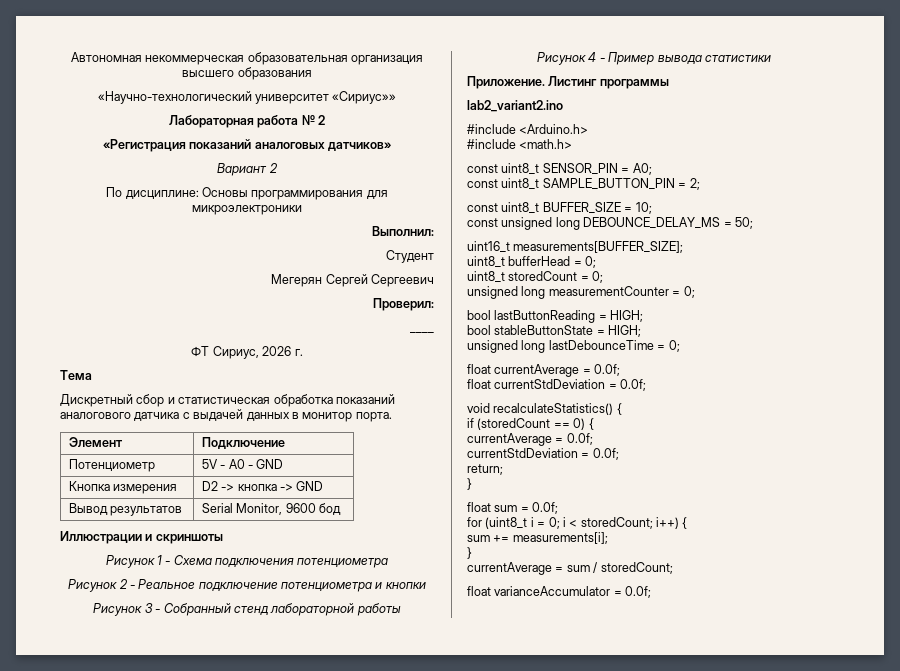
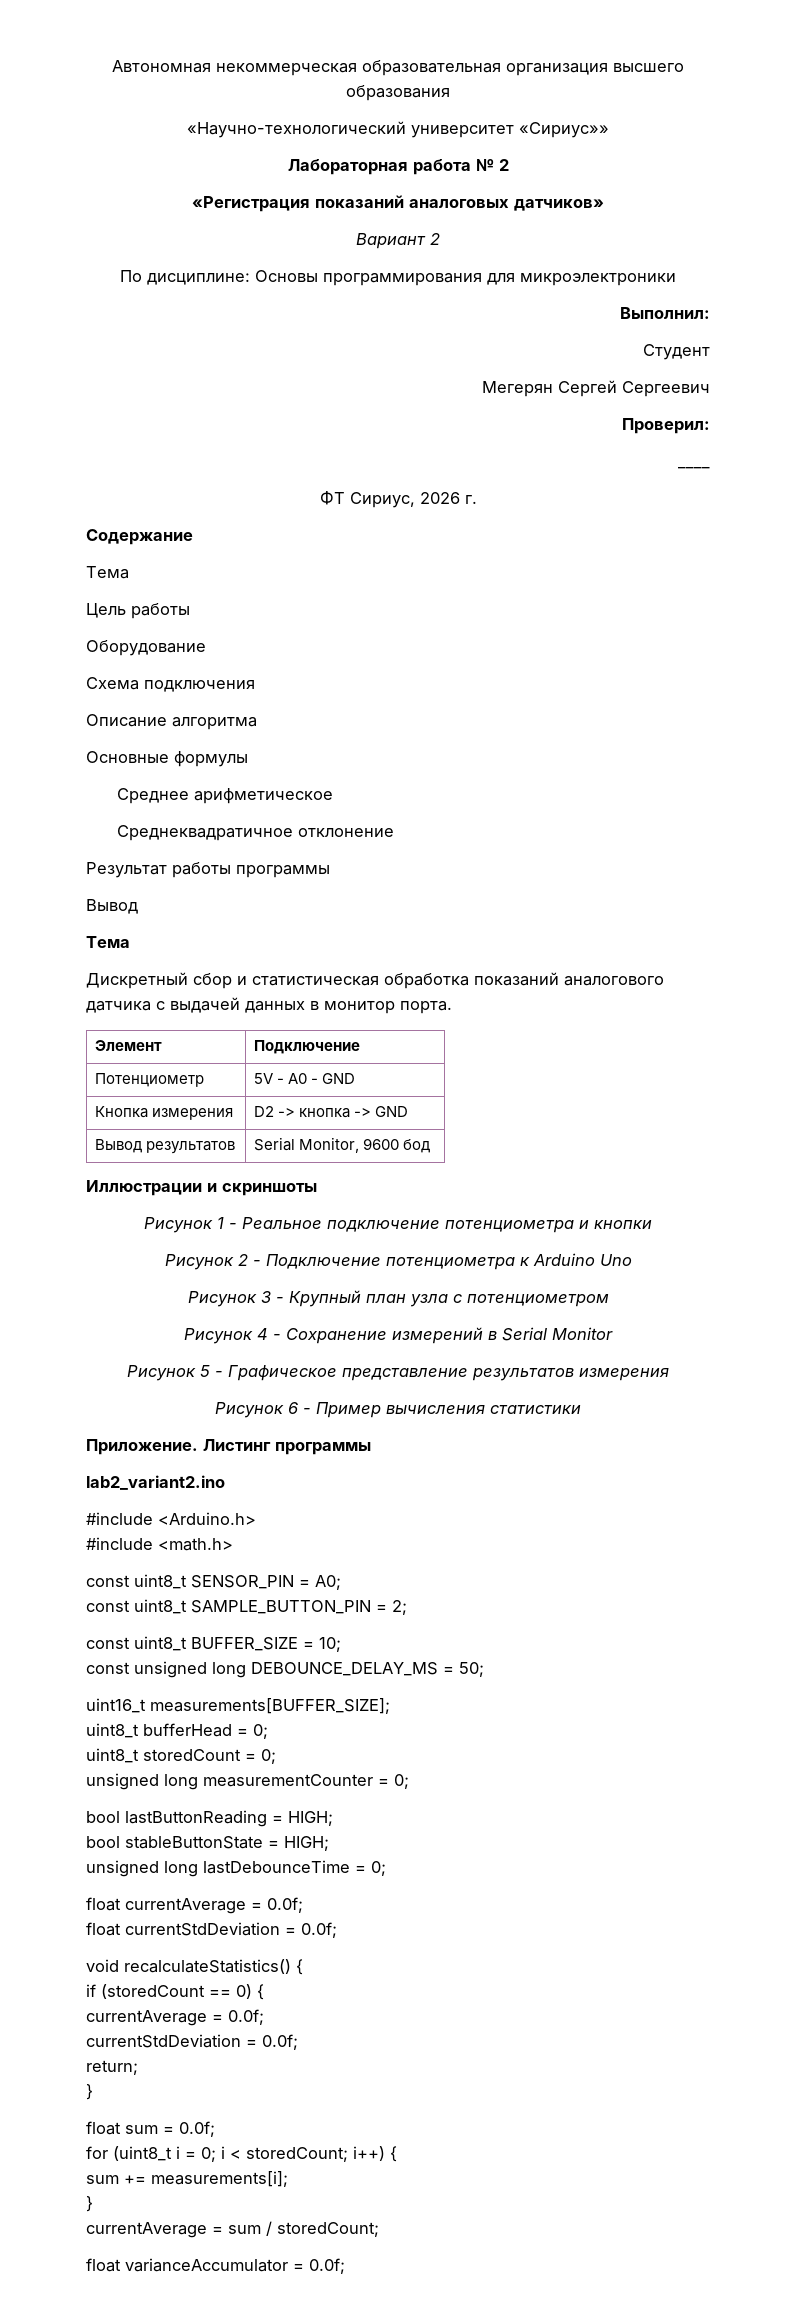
(303, 352) none -> [86,529,193,545] [86,566,129,579] [86,603,190,619] [86,640,206,656] [86,677,255,692] [86,714,257,730] [86,751,248,767] [117,788,334,804] [117,825,395,841] [86,862,330,878] [86,899,138,914] // Содержание // Тема // Цель работы // Оборудование // Схема подключения // Описание алгоритма // Основные формулы // Среднее арифметическое // Среднеквадратичное отклонение // Результат работы программы // Вывод
[173,555,389,568] [68,579,135,592] Схема подключения потенциометра // Рисунок 2 - -> (237, 1226) none
[144,603,401,616] [537,52,702,65] 3 - Собранный стенд лабораторной работы // Рисунок 4 - Пример вывода -> [237,1253,632,1270] [187,1290,609,1307] [184,1327,613,1344] [127,1365,669,1381] [215,1402,485,1418] 2 - Подключение потенциометра к Arduino Uno // Рисунок 3 - Крупный план узла с потенциометром // Рисунок 4 - Сохранение измерений в Serial Monitor // Рисунок 5 - Графическое представление результатов измерения // Рисунок 6 - Пример вычисления

